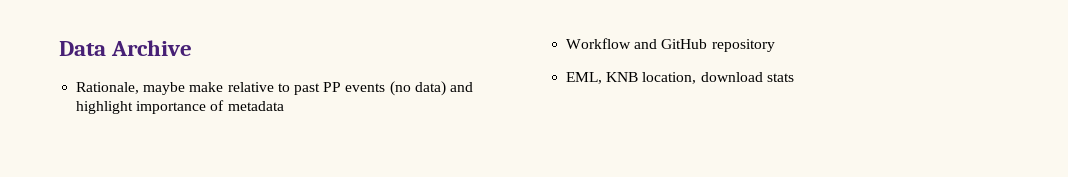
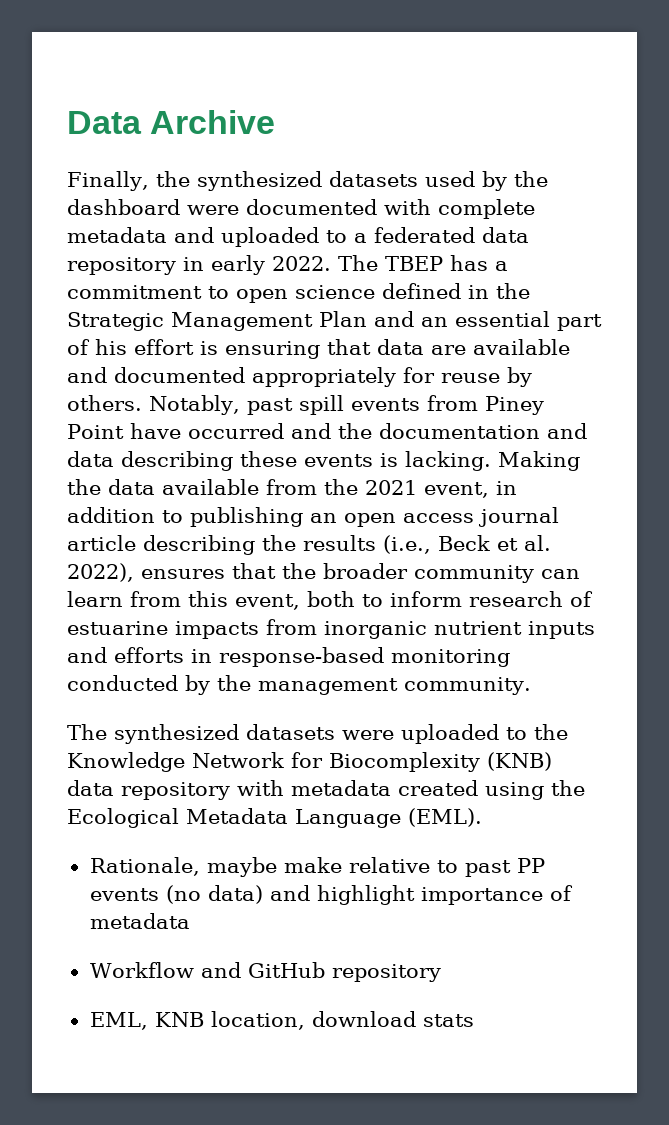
(193, 48) none -> [67,171,548,191] [67,199,535,219] [67,227,529,247] [67,255,508,275] [67,283,530,303] [67,311,602,331] [67,339,570,359] [67,367,532,387] [67,395,544,415] [67,423,587,439] [67,451,580,471] [67,479,517,498] [67,507,559,527] [67,535,551,555] [67,563,580,583] [67,591,593,610] [67,619,595,639] [67,647,510,667] [67,675,531,695] [67,724,568,744] [67,752,552,772] [67,780,585,800] [67,808,482,828] // Finally, the synthesized datasets used by the dashboard were documented with complete metadata and uploaded to a federated data repository in early 2022. The TBEP has a commitment to open science defined in the Strategic Management Plan and an essential part of his effort is ensuring that data are available and documented appropriately for reuse by others. Notably, past spill events from Piney Point have occurred and the documentation and data describing these events is lacking. Making the data available from the 2021 event, in addition to publishing an open access journal article describing the results (i.e., Beck et al. 2022), ensures that the broader community can learn from this event, both to inform research of estuarine impacts from inorganic nutrient inputs and efforts in response-based monitoring conducted by the management community. // The synthesized datasets were uploaded to the Knowledge Network for Biocomplexity (KNB) data repository with metadata created using the Ecological Metadata Language (EML).

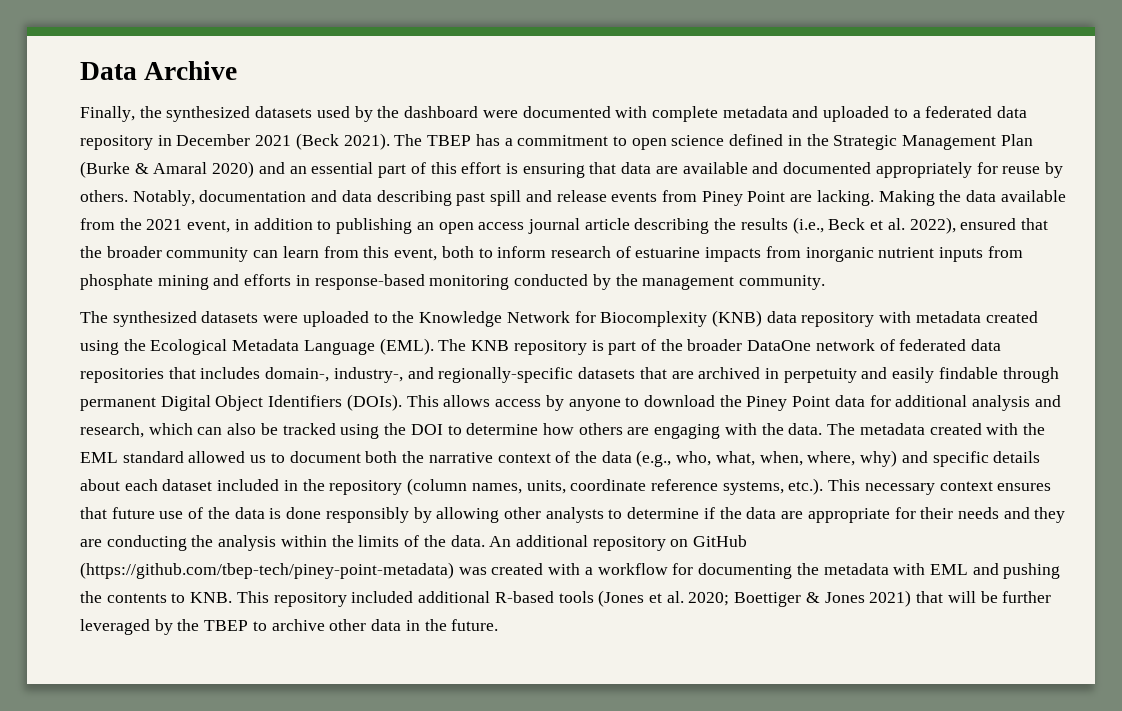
[211,255,331,275] early 2022. -> [176,133,390,150] December 2021 (Beck 2021).
(367, 319) none -> [80,161,255,178] (Burke & Amaral 2020)
[95,339,127,355] his -> [430,162,457,174] this
[246,395,544,415] [67,423,587,439] [67,451,398,471] past spill events from Piney Point have occurred and the documentation and data describing these events is -> [199,190,813,206] documentation and data describing past spill and release events from Piney Point are
[141,569,225,579] ensures -> [960,218,1017,230] ensured
(595, 630) none -> [987,246,1023,258] [80,274,209,290] from phosphate mining
[89,857,545,877] [89,885,573,905] [89,913,190,929] [89,962,441,982] [89,1011,474,1030] // Rationale, maybe make relative to past PP events (no data) and highlight importance of metadata // Workflow and GitHub repository // EML, KNB location, download stats -> [438,339,1002,355] [80,367,1059,383] [80,394,1061,411] [80,423,1045,439] [80,450,1041,467] [80,478,1052,495] [80,507,1066,523] [80,535,748,551] [80,562,1061,579] [80,590,1052,607] [80,619,499,635] The KNB repository is part of the broader DataOne network of federated data repositories that includes domain-, industry-, and regionally-specific datasets that are archived in perpetuity and easily findable through permanent Digital Object Identifiers (DOIs). This allows access by anyone to download the Piney Point data for additional analysis and research, which can also be tracked using the DOI to determine how others are engaging with the data. The metadata created with the EML standard allowed us to document both the narrative context of the data (e.g., who, what, when, where, why) and specific details about each dataset included in the repository (column names, units, coordinate reference systems, etc.). This necessary context ensures that future use of the data is done responsibly by allowing other analysts to determine if the data are appropriate for their needs and they are conducting the analysis within the limits of the data. An additional repository on GitHub (https://github.com/tbep-tech/piney-point-metadata) was created with a workflow for documenting the metadata with EML and pushing the contents to KNB. This repository included additional R-based tools (Jones et al. 2020; Boettiger & Jones 2021) that will be further leveraged by the TBEP to archive other data in the future.

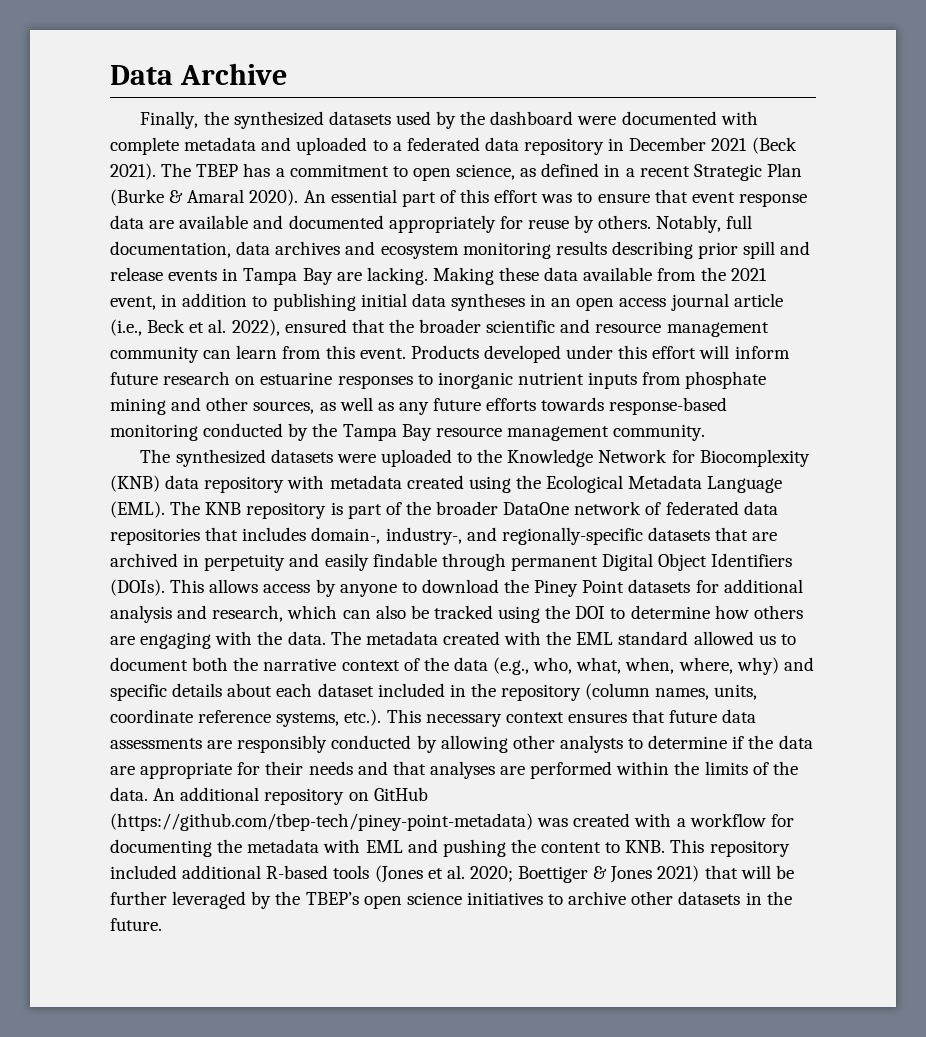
[671,134,997,150] science defined in the Strategic Management -> [456,163,762,181] science, as defined in a recent Strategic
[212,161,307,178] 2020) and an -> [249,189,326,206] 2020). An
[505,162,617,178] is ensuring that -> [541,189,807,207] was to ensure that event response
[199,190,486,206] documentation and data describing past -> [726,215,753,229] [110,241,739,259] full documentation, data archives and ecosystem monitoring results describing prior
[661,190,786,206] from Piney Point -> [222,268,333,285] in Tampa Bay
[939,190,962,202] the -> [499,267,540,281] these
(413, 226) none -> [360,293,547,311] initial data syntheses in
[634,218,788,234] describing the results -> (783, 300) none
(162, 252) none -> [486,319,769,337] scientific and resource management
[394,246,801,262] event, both to inform research of estuarine impacts from -> [359,345,790,363] [110,371,433,389] event. Products developed under this effort will inform future research on estuarine responses to
[244,274,310,286] efforts in -> [206,397,605,415] other sources, as well as any future efforts towards
(638, 280) none -> [342,424,502,441] Tampa Bay resource
[834,395,865,407] data -> [628,579,691,593] datasets
[159,507,409,523] use of the data is done responsibly -> [722,709,757,723] [110,735,412,753] data assessments are responsibly conducted
[1034,507,1066,523] [80,535,277,551] they are conducting the analysis -> [392,761,613,779] that analyses are performed
[106,593,167,603] contents -> [541,842,602,853] content
[204,620,249,631] TBEP -> [305,892,543,909] TBEP’s open science initiatives
[371,619,402,631] data -> [678,891,741,905] datasets

